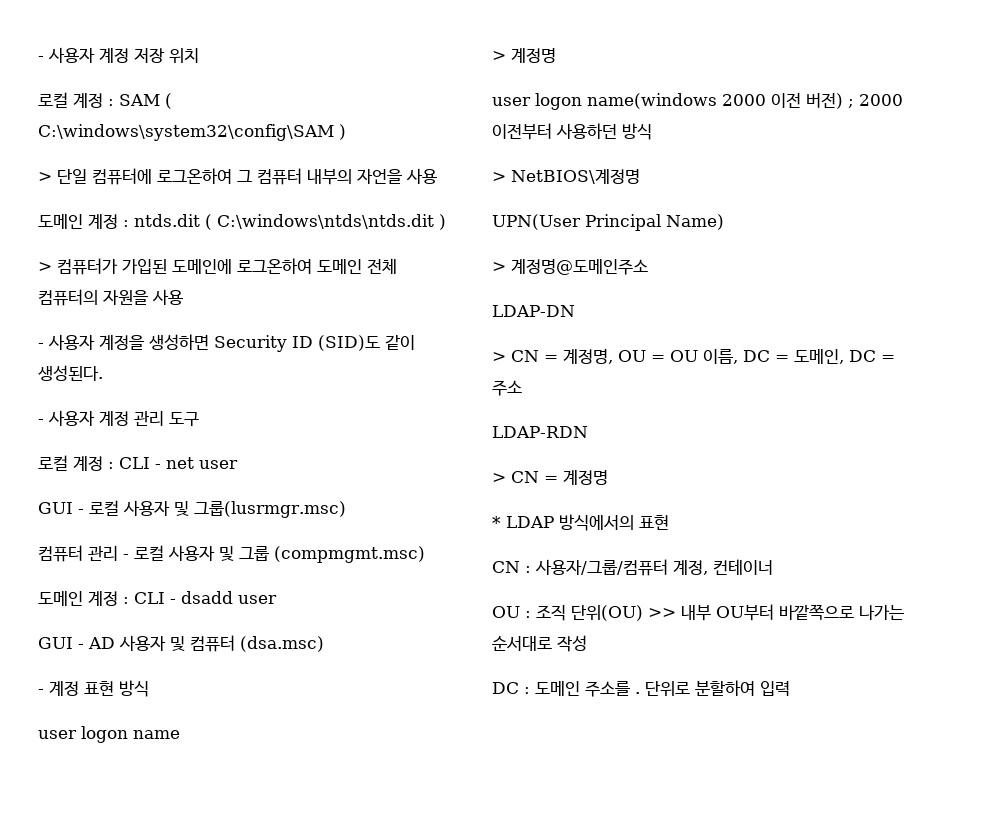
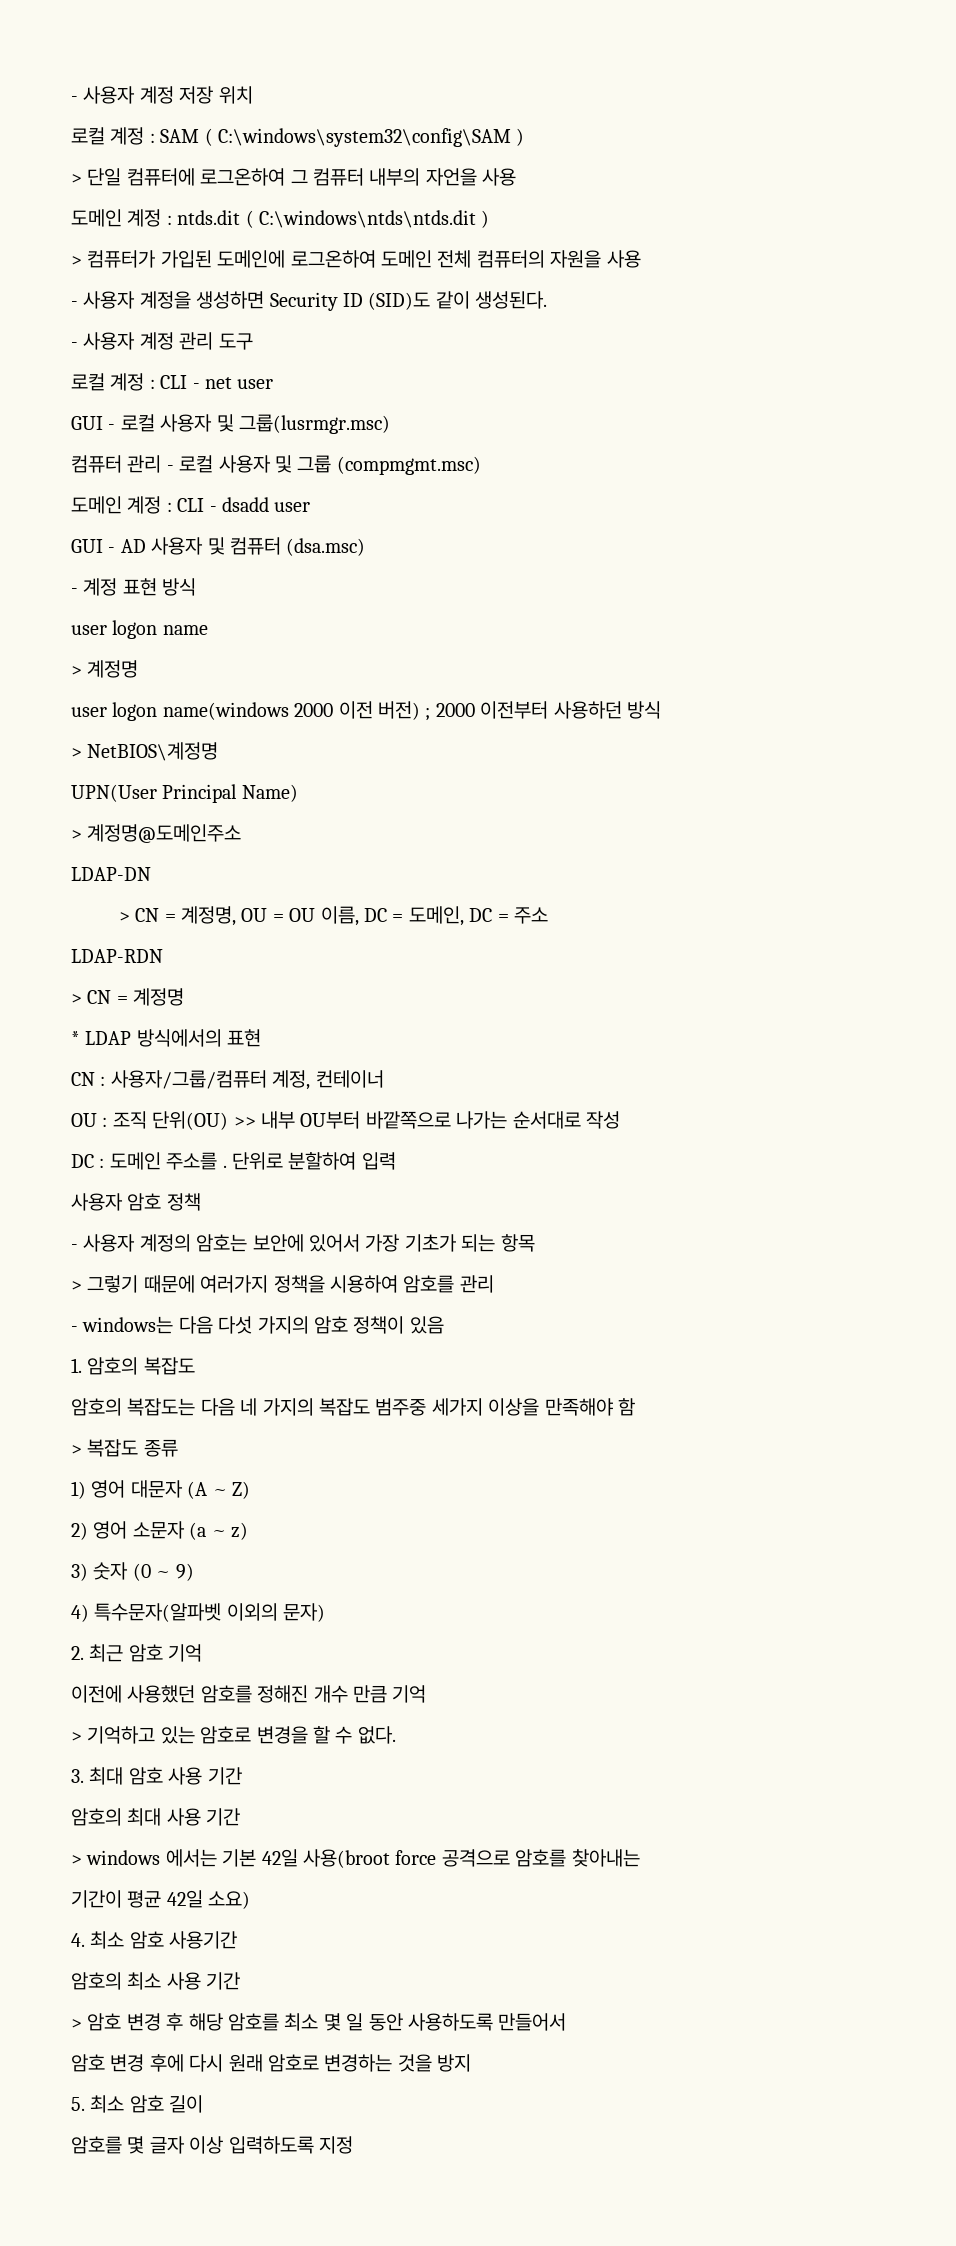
(790, 688) none -> [71,1193,201,1211] [71,1234,535,1252] [71,1275,494,1293] [71,1316,444,1334] [71,1357,195,1375] [71,1398,635,1416] [71,1439,178,1457] [71,1480,250,1499] [71,1521,248,1540] [71,1562,194,1581] [71,1603,326,1622] [71,1644,203,1662] [71,1685,427,1703] [71,1726,396,1744] [71,1767,242,1785] [71,1808,241,1826] [71,1849,640,1868] [71,1890,251,1909] [71,1931,238,1949] [71,1972,241,1990] [71,2013,567,2031] [71,2054,472,2072] [71,2095,204,2113] [71,2136,353,2154] // 사용자 암호 정책 // - 사용자 계정의 암호는 보안에 있어서 가장 기초가 되는 항목 // > 그렇기 때문에 여러가지 정책을 시용하여 암호를 관리 // - windows는 다음 다섯 가지의 암호 정책이 있음 // 1. 암호의 복잡도 // 암호의 복잡도는 다음 네 가지의 복잡도 범주중 세가지 이상을 만족해야 함 // > 복잡도 종류 // 1) 영어 대문자 (A ~ Z) // 2) 영어 소문자 (a ~ z) // 3) 숫자 (0 ~ 9) // 4) 특수문자(알파벳 이외의 문자) // 2. 최근 암호 기억 // 이전에 사용했던 암호를 정해진 개수 만큼 기억 // > 기억하고 있는 암호로 변경을 할 수 없다. // 3. 최대 암호 사용 기간 // 암호의 최대 사용 기간 // > windows 에서는 기본 42일 사용(broot force 공격으로 암호를 찾아내는 // 기간이 평균 42일 소요) // 4. 최소 암호 사용기간 // 암호의 최소 사용 기간 // > 암호 변경 후 해당 암호를 최소 몇 일 동안 사용하도록 만들어서 // 암호 변경 후에 다시 원래 암호로 변경하는 것을 방지 // 5. 최소 암호 길이 // 암호를 몇 글자 이상 입력하도록 지정

